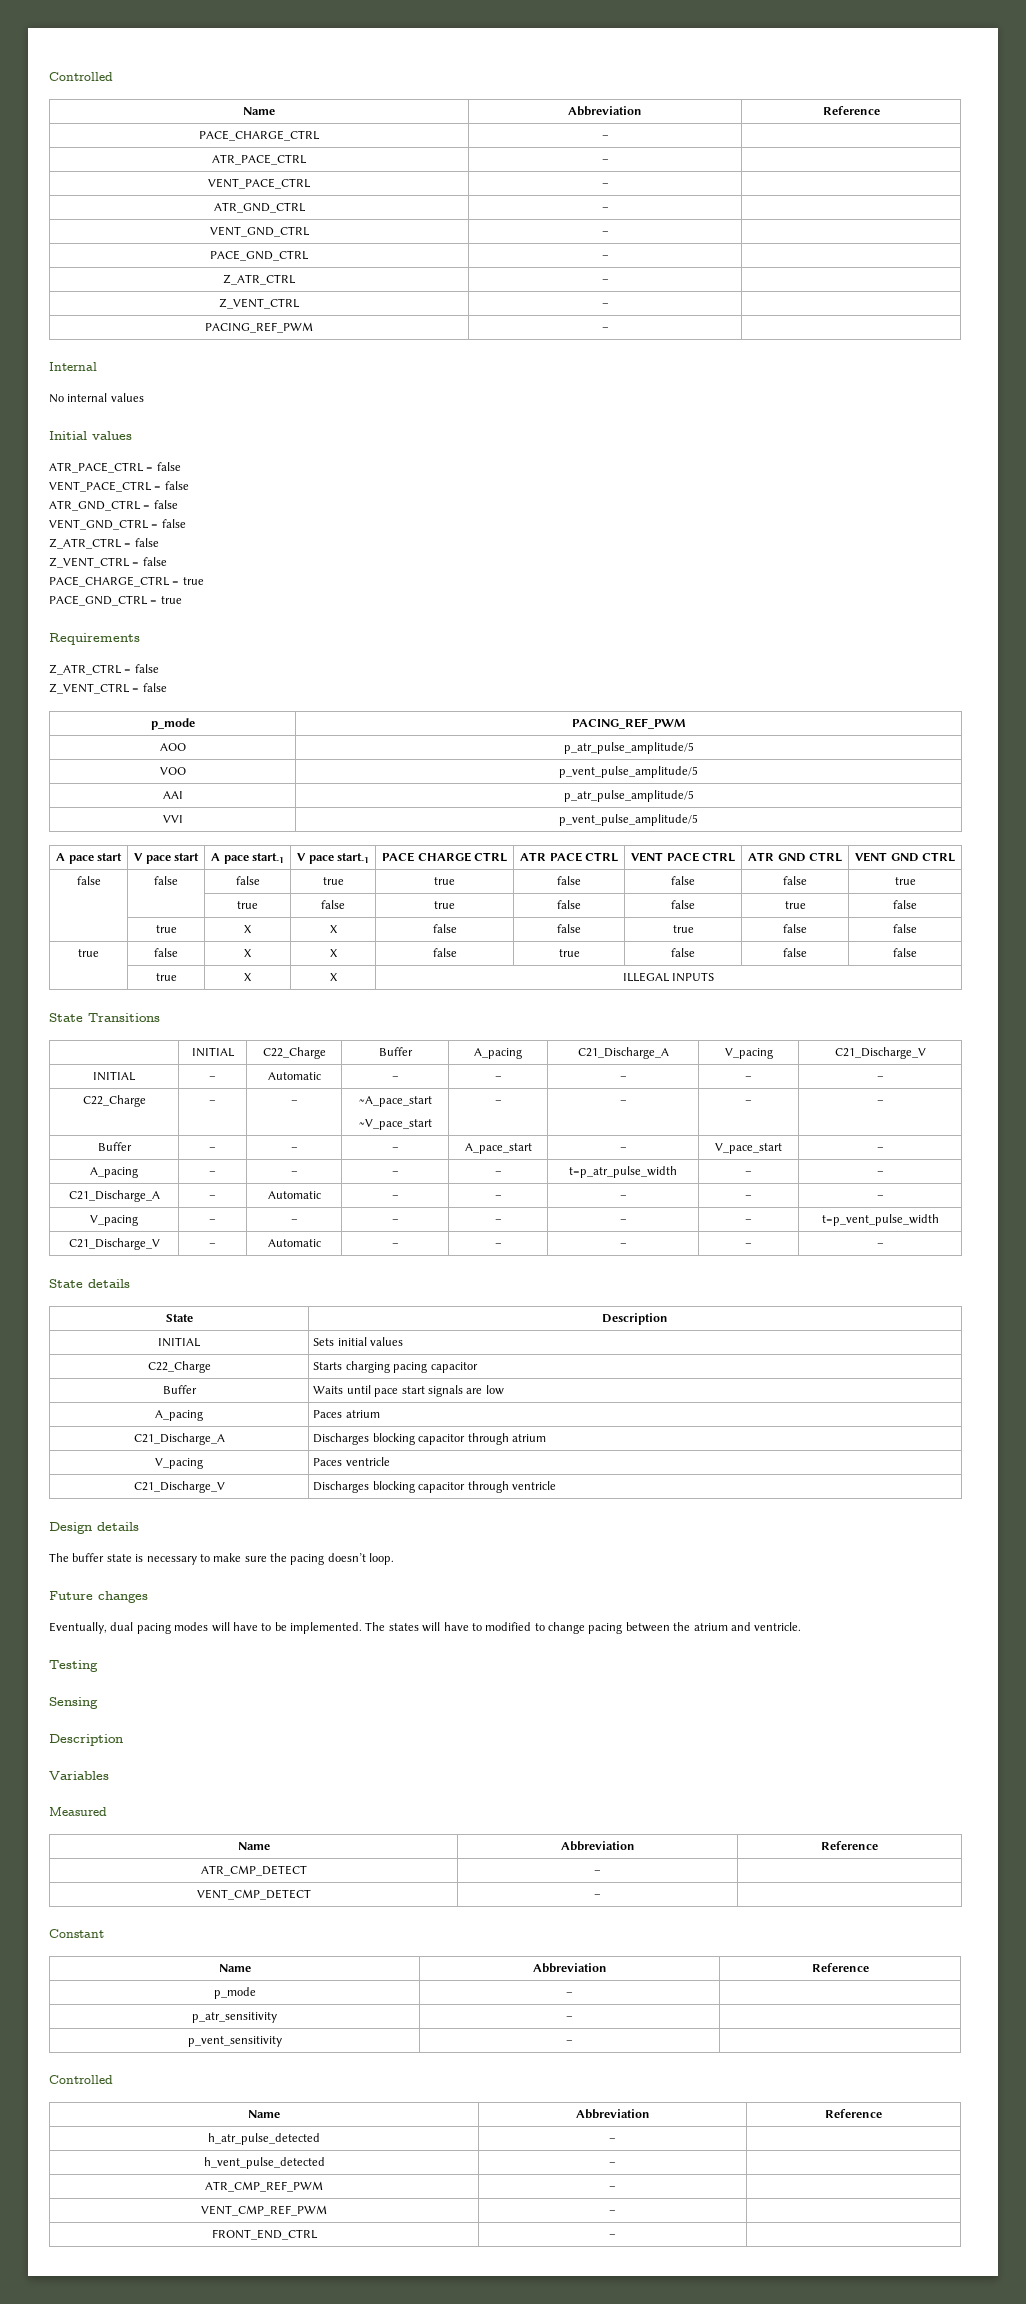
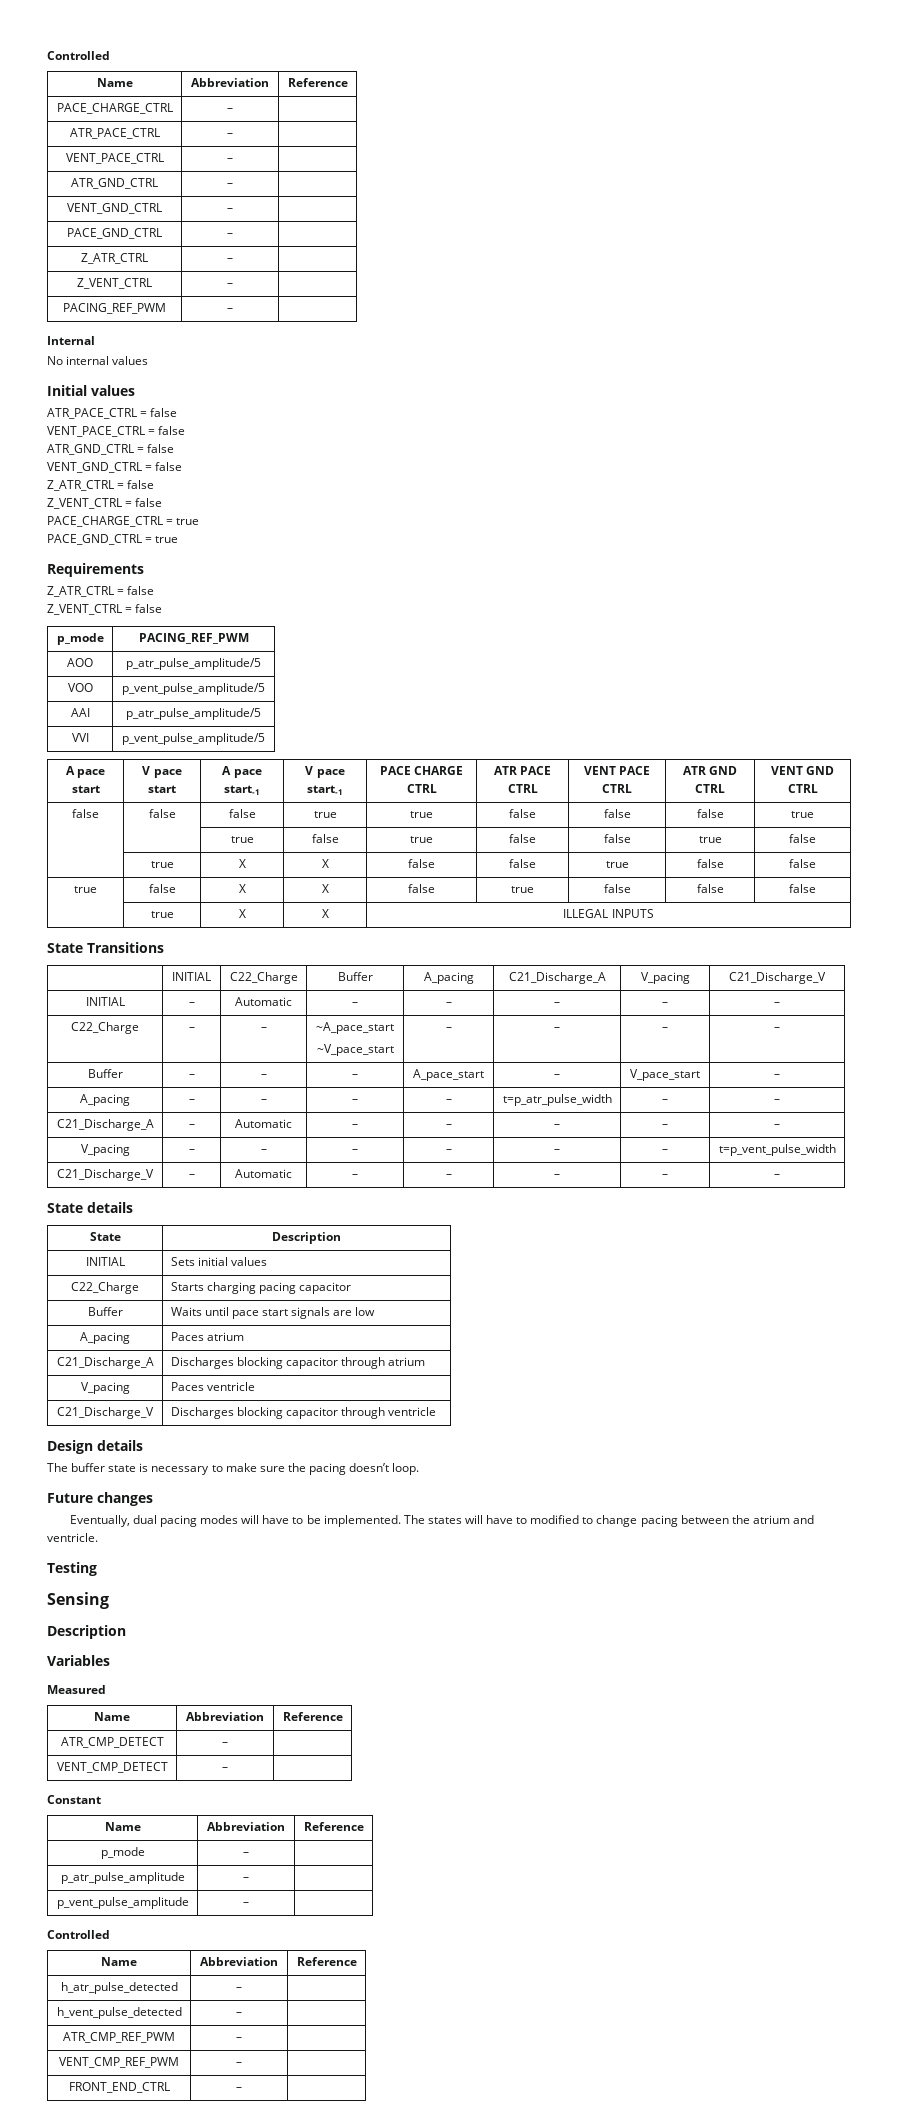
[192,2012,277,2023] [566,2016,573,2020] [187,2036,282,2047] p_atr_sensitivity | – | // p_vent_sensitivity -> [60,1872,185,1884] [243,1877,249,1881] [56,1897,189,1909] p_atr_pulse_amplitude | – | // p_vent_pulse_amplitude

